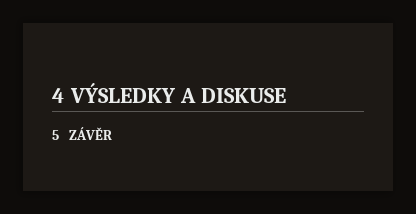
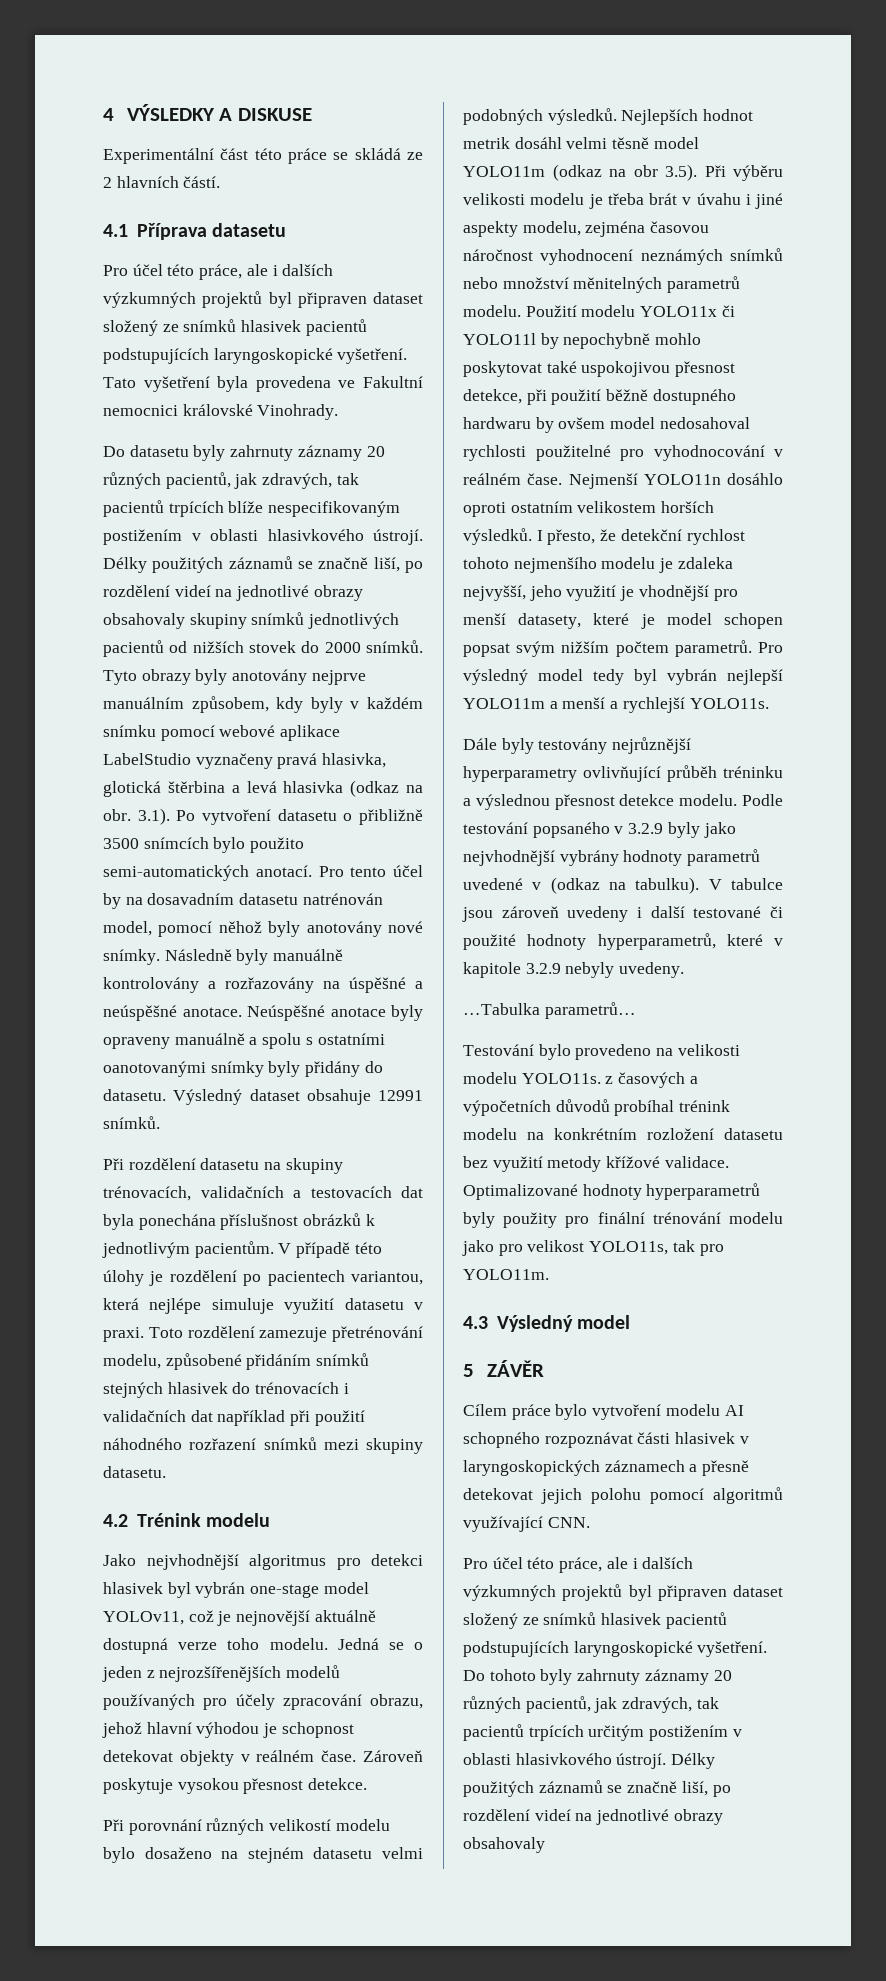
[52,127,112,140] 5 ZÁVĚR -> [103,148,423,164] [103,176,221,188] [103,223,287,240] [103,264,334,280] [103,291,423,308] [103,319,367,336] [103,348,408,364] [103,376,423,392] [103,404,339,420] [103,445,385,461] [103,472,359,489] [103,500,401,517] [103,529,423,545] [103,556,423,573] [103,585,363,601] [103,612,400,629] [103,640,423,657] [103,669,366,685] [103,696,423,713] [103,725,341,741] [103,753,387,769] [103,780,423,797] [103,808,423,825] [103,837,305,853] [103,865,423,881] [103,893,383,909] [103,921,423,937] [103,949,344,965] [103,977,423,993] [103,1005,423,1021] [103,1033,385,1049] [103,1061,383,1077] [103,1089,423,1105] [103,1116,160,1129] [103,1158,343,1174] [103,1186,423,1201] [103,1213,375,1230] [102,1241,382,1258] [103,1270,423,1286] [103,1298,423,1314] [103,1326,423,1342] [103,1353,370,1370] [103,1382,349,1398] [103,1410,365,1426] [103,1437,423,1454] [103,1466,166,1478] [103,1513,271,1527] [103,1554,423,1570] [103,1582,369,1598] [103,1610,376,1626] [103,1638,423,1654] [102,1665,341,1682] [103,1694,423,1710] [102,1722,354,1738] [103,1750,424,1766] [103,1778,368,1794] [103,1818,390,1835] [103,1847,423,1863] [463,108,754,125] [463,137,699,149] [463,164,783,181] [463,193,783,209] [463,221,710,237] [463,248,783,265] [463,276,741,293] [463,305,735,317] [463,333,702,349] [463,361,736,377] [463,389,736,405] [463,417,750,433] [463,445,783,461] [463,473,783,489] [463,501,715,517] [463,528,745,545] [463,557,733,573] [463,585,738,601] [463,613,783,629] [463,640,783,657] [463,669,783,685] [463,697,769,713] [463,737,692,754] [463,765,783,782] [463,794,783,810] [463,822,736,838] [463,849,761,866] [463,877,783,894] [462,906,783,922] [463,933,783,950] [463,962,685,978] [463,1002,636,1019] [463,1044,740,1060] [463,1072,698,1088] [463,1099,731,1116] [463,1128,783,1140] [463,1156,729,1172] [463,1183,761,1200] [463,1212,783,1228] [462,1240,724,1256] [463,1269,549,1280] [463,1315,631,1332] [463,1360,544,1377] [463,1404,744,1420] [463,1432,749,1448] [463,1460,750,1476] [463,1487,783,1504] [463,1516,590,1532] [463,1557,694,1573] [463,1584,783,1601] [463,1612,727,1629] [463,1641,768,1657] [463,1669,732,1685] [463,1696,719,1713] [463,1724,742,1741] [463,1753,716,1769] [463,1780,731,1797] [463,1809,723,1825] [463,1837,545,1853] Experimentální část této práce se skládá ze 2 hlavních částí. // 4.1 Příprava datasetu // Pro účel této práce, ale i dalších výzkumných projektů byl připraven dataset složený ze snímků hlasivek pacientů podstupujících laryngoskopické vyšetření. Tato vyšetření byla provedena ve Fakultní nemocnici královské Vinohrady. // Do datasetu byly zahrnuty záznamy 20 různých pacientů, jak zdravých, tak pacientů trpících blíže nespecifikovaným postižením v oblasti hlasivkového ústrojí. Délky použitých záznamů se značně liší, po rozdělení videí na jednotlivé obrazy obsahovaly skupiny snímků jednotlivých pacientů od nižších stovek do 2000 snímků. Tyto obrazy byly anotovány nejprve manuálním způsobem, kdy byly v každém snímku pomocí webové aplikace LabelStudio vyznačeny pravá hlasivka, glotická štěrbina a levá hlasivka (odkaz na obr. 3.1). Po vytvoření datasetu o přibližně 3500 snímcích bylo použito semi-automatických anotací. Pro tento účel by na dosavadním datasetu natrénován model, pomocí něhož byly anotovány nové snímky. Následně byly manuálně kontrolovány a rozřazovány na úspěšné a neúspěšné anotace. Neúspěšné anotace byly opraveny manuálně a spolu s ostatními oanotovanými snímky byly přidány do datasetu. Výsledný dataset obsahuje 12991 snímků. // Při rozdělení datasetu na skupiny trénovacích, validačních a testovacích dat byla ponechána příslušnost obrázků k jednotlivým pacientům. V případě této úlohy je rozdělení po pacientech variantou, která nejlépe simuluje využití datasetu v praxi. Toto rozdělení zamezuje přetrénování modelu, způsobené přidáním snímků stejných hlasivek do trénovacích i validačních dat například při použití náhodného rozřazení snímků mezi skupiny datasetu. // 4.2 Trénink modelu // Jako nejvhodnější algoritmus pro detekci hlasivek byl vybrán one-stage model YOLOv11, což je nejnovější aktuálně dostupná verze toho modelu. Jedná se o jeden z nejrozšířenějších modelů používaných pro účely zpracování obrazu, jehož hlavní výhodou je schopnost detekovat objekty v reálném čase. Zároveň poskytuje vysokou přesnost detekce. // Při porovnání různých velikostí modelu bylo dosaženo na stejném datasetu velmi podobných výsledků. Nejlepších hodnot metrik dosáhl velmi těsně model YOLO11m (odkaz na obr 3.5). Při výběru velikosti modelu je třeba brát v úvahu i jiné aspekty modelu, zejména časovou náročnost vyhodnocení neznámých snímků nebo množství měnitelných parametrů modelu. Použití modelu YOLO11x či YOLO11l by nepochybně mohlo poskytovat také uspokojivou přesnost detekce, při použití běžně dostupného hardwaru by ovšem model nedosahoval rychlosti použitelné pro vyhodnocování v reálném čase. Nejmenší YOLO11n dosáhlo oproti ostatním velikostem horších výsledků. I přesto, že detekční rychlost tohoto nejmenšího modelu je zdaleka nejvyšší, jeho využití je vhodnější pro menší datasety, které je model schopen popsat svým nižším počtem parametrů. Pro výsledný model tedy byl vybrán nejlepší YOLO11m a menší a rychlejší YOLO11s. // Dále byly testovány nejrůznější hyperparametry ovlivňující průběh tréninku a výslednou přesnost detekce modelu. Podle testování popsaného v 3.2.9 byly jako nejvhodnější vybrány hodnoty parametrů uvedené v (odkaz na tabulku). V tabulce jsou zároveň uvedeny i další testované či použité hodnoty hyperparametrů, které v kapitole 3.2.9 nebyly uvedeny. // …Tabulka parametrů… // Testování bylo provedeno na velikosti modelu YOLO11s. z časových a výpočetních důvodů probíhal trénink modelu na konkrétním rozložení datasetu bez využití metody křížové validace. Optimalizované hodnoty hyperparametrů byly použity pro finální trénování modelu jako pro velikost YOLO11s, tak pro YOLO11m. // 4.3 Výsledný model // 5 ZÁVĚR // Cílem práce bylo vytvoření modelu AI schopného rozpoznávat části hlasivek v laryngoskopických záznamech a přesně detekovat jejich polohu pomocí algoritmů využívající CNN. // Pro účel této práce, ale i dalších výzkumných projektů byl připraven dataset složený ze snímků hlasivek pacientů podstupujících laryngoskopické vyšetření. Do tohoto byly zahrnuty záznamy 20 různých pacientů, jak zdravých, tak pacientů trpících určitým postižením v oblasti hlasivkového ústrojí. Délky použitých záznamů se značně liší, po rozdělení videí na jednotlivé obrazy obsahovaly

